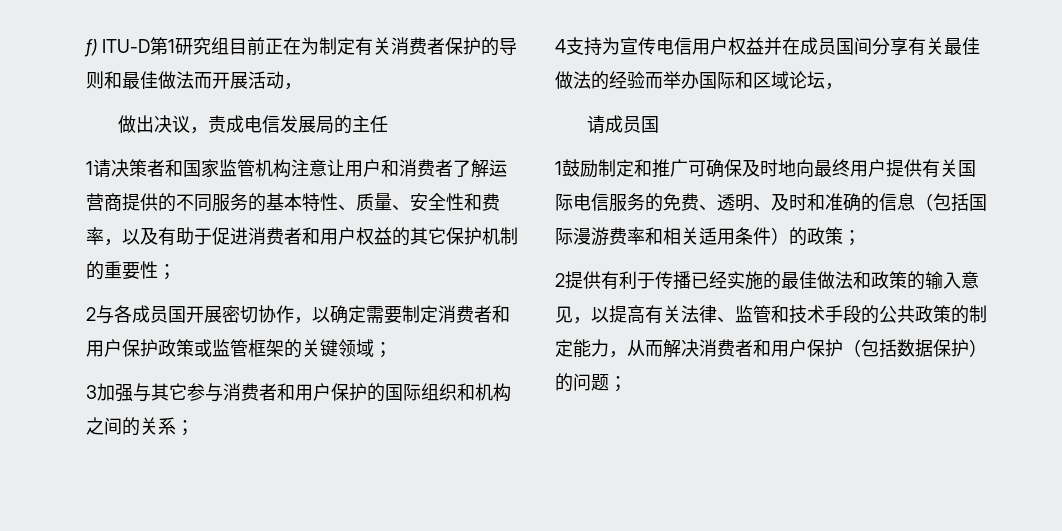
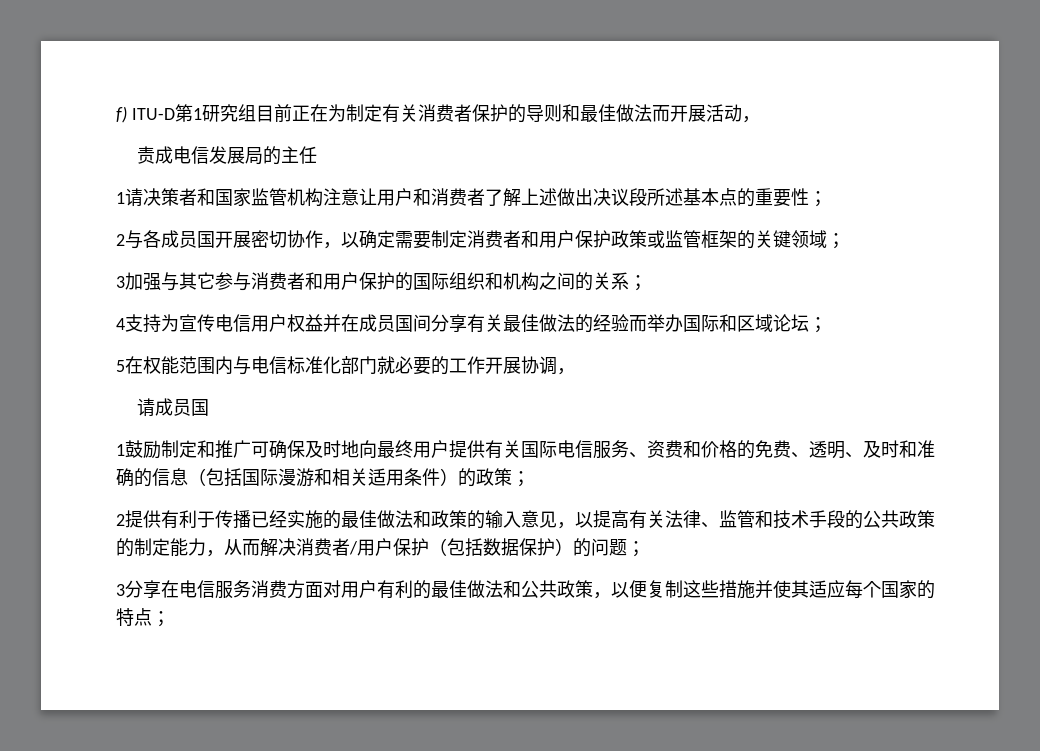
[118,115,209,134] 做出决议， -> (760, 119) none
[489,159,507,177] [86,193,500,212] [86,227,518,246] 运营商提供的不同服务的基本特性、质量、安全性和费率，以及有助于促进消费者和用户权益的其它保护机制 -> [521,188,737,206] 上述做出决议段所述基本点
(825, 80) none -> [809,317,827,333] [116,356,557,375] ； // 5在权能范围内与电信标准化部门就必要的工作开展协调
(645, 202) none -> [629,440,737,458] 、资费和价格
[609,227,645,245] 费率 -> (314, 477) none
[753,339,771,357] 和 -> [349,541,358,555] /
(627, 384) none -> [116,580,935,599] [116,608,170,627] // 3分享在电信服务消费方面对用户有利的最佳做法和公共政策，以便复制这些措施并使其适应每个国家的特点；

